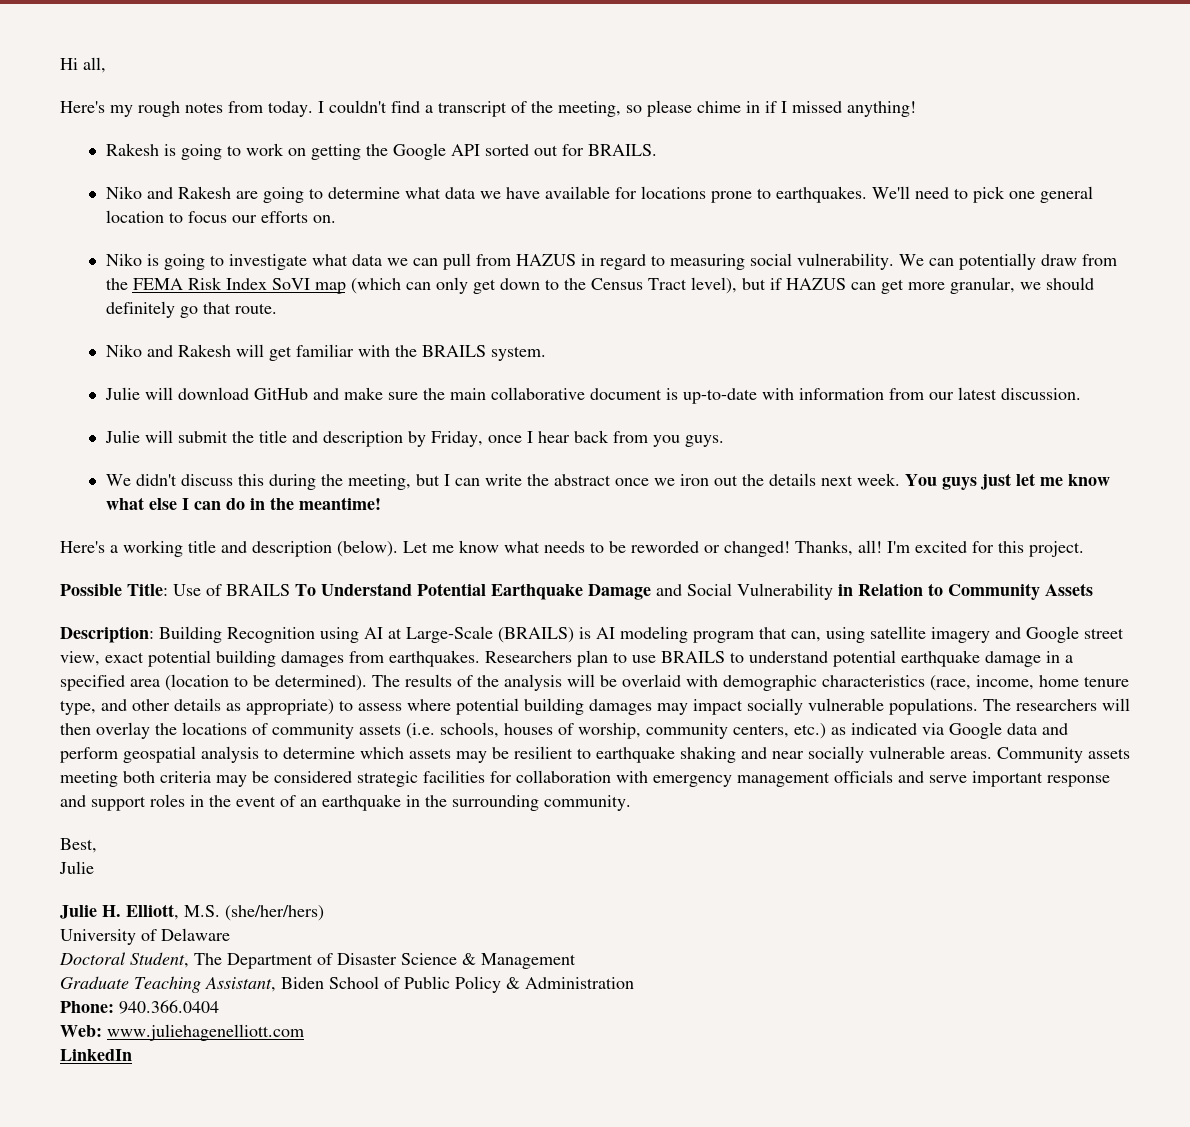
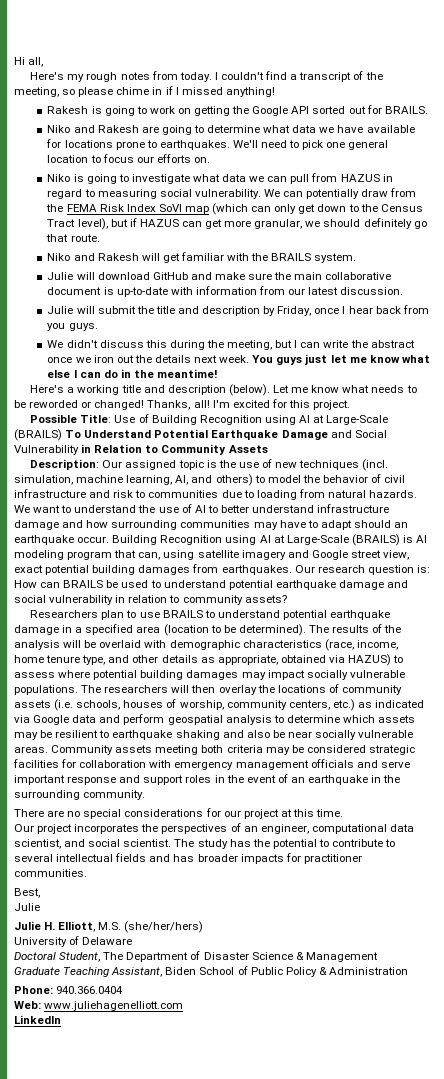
[226,584,290,596] BRAILS -> [151,415,389,425] [14,429,62,441] Building Recognition using AI at Large-Scale (BRAILS)
(154, 634) none -> [102,459,389,471] [14,474,406,486] [14,489,418,500] [14,504,390,513] [14,520,409,530] [14,535,110,545] Our assigned topic is the use of new techniques (incl. simulation, machine learning, AI, and others) to model the behavior of civil infrastructure and risk to communities due to loading from natural hazards. We want to understand the use of AI to better understand infrastructure damage and how surrounding communities may have to adapt should an earthquake occur.
(480, 658) none -> [294,565,430,575] [14,580,409,590] [14,595,287,605] Our research question is: How can BRAILS be used to understand potential earthquake damage and social vulnerability in relation to community assets? //
[246,699,334,715] appropriate) -> [217,654,392,666] appropriate, obtained via HAZUS)
(767, 753) none -> [246,730,285,738] also be
(631, 803) none -> [14,808,344,819] [14,823,414,834] [14,839,396,849] [14,853,362,864] [14,869,87,877] // There are no special considerations for our project at this time. // Our project incorporates the perspectives of an engineer, computational data scientist, and social scientist. The study has the potential to contribute to several intellectual fields and has broader impacts for practitioner communities.

